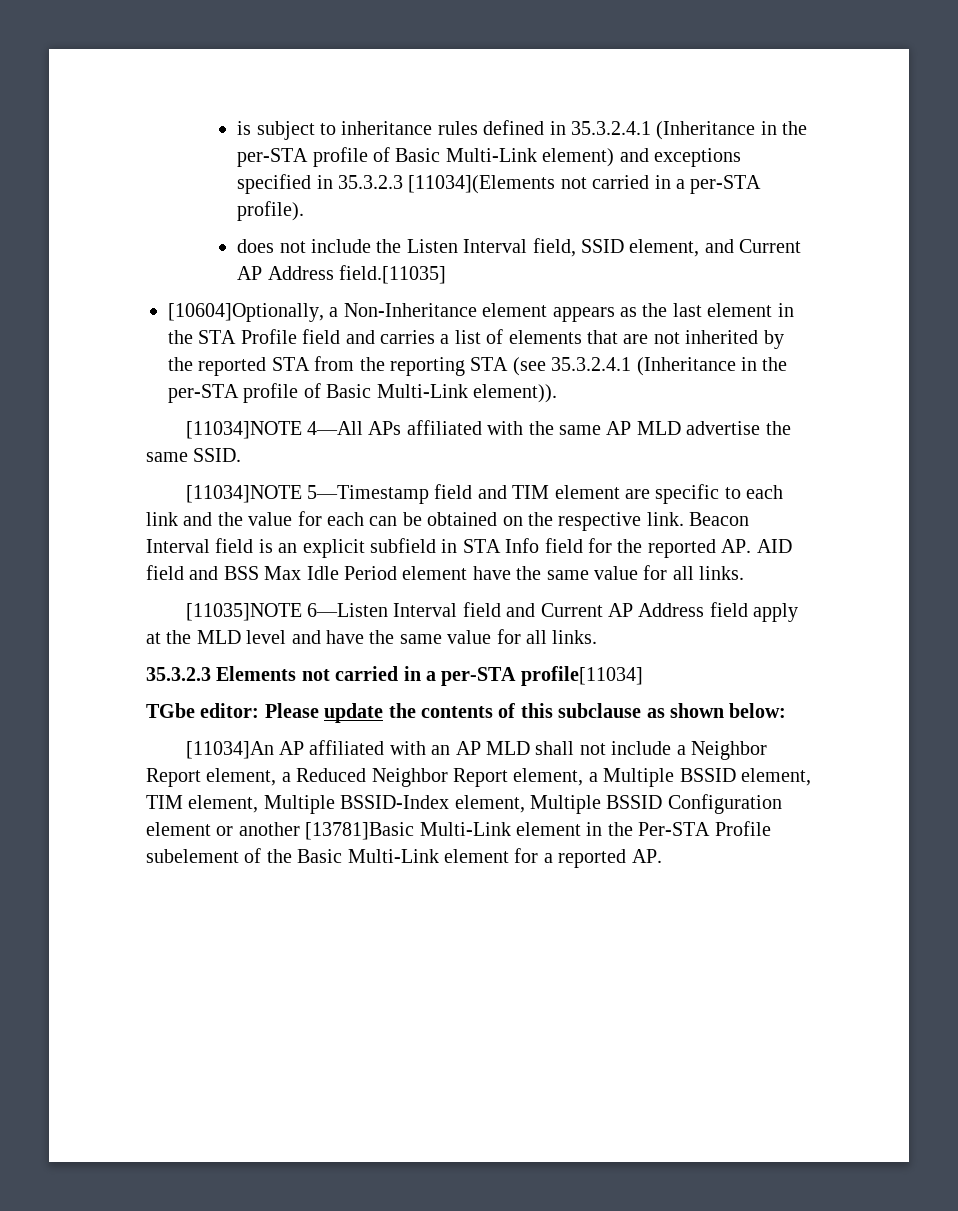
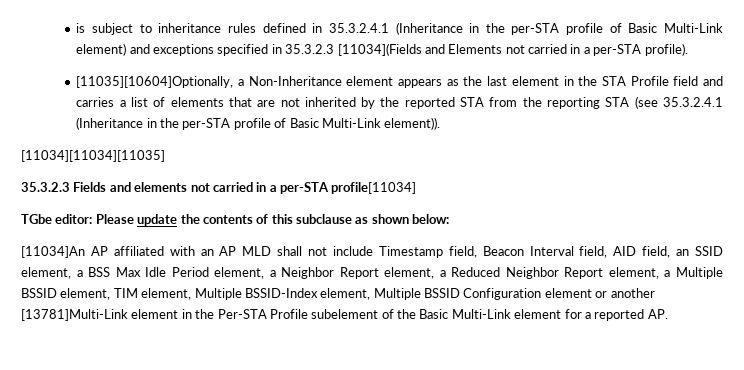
[408,175,556,194] [11034](Elements -> [337,43,503,56] [11034](Fields and Elements
[237,238,802,257] [237,265,447,284] [168,303,324,322] does not include the Listen Interval field, SSID element, and Current AP Address field.[11035] // [10604]Optionally, -> [76,76,234,88] [11035][10604]Optionally,
[185,420,791,439] [146,448,242,462] [185,484,784,504] [146,511,750,531] [146,538,792,558] [146,565,745,580] [185,602,799,622] [146,629,598,644] [146,666,297,681] [11034]NOTE 4—All APs affiliated with the same AP MLD advertise the same SSID. // [11034]NOTE 5—Timestamp field and TIM element are specific to each link and the value for each can be obtained on the respective link. Beacon Interval field is an explicit subfield in STA Info field for the reported AP. AID field and BSS Max Idle Period element have the same value for all links. // [11035]NOTE 6—Listen Interval field and Current AP Address field apply at the MLD level and have the same value for all links. // 35.3.2.3 Elements -> [21,150,165,162] [21,182,188,192] [11034][11034][11035] // 35.3.2.3 Fields and elements
(672, 748) none -> [378,246,724,258] [21,267,265,279] Timestamp field, Beacon Interval field, AID field, an SSID element, a BSS Max Idle Period element,
[305,822,511,840] [13781]Basic Multi-Link -> [21,309,128,321] [13781]Multi-Link

